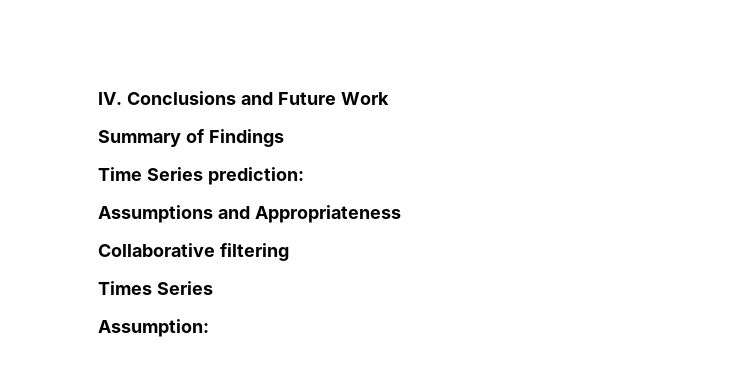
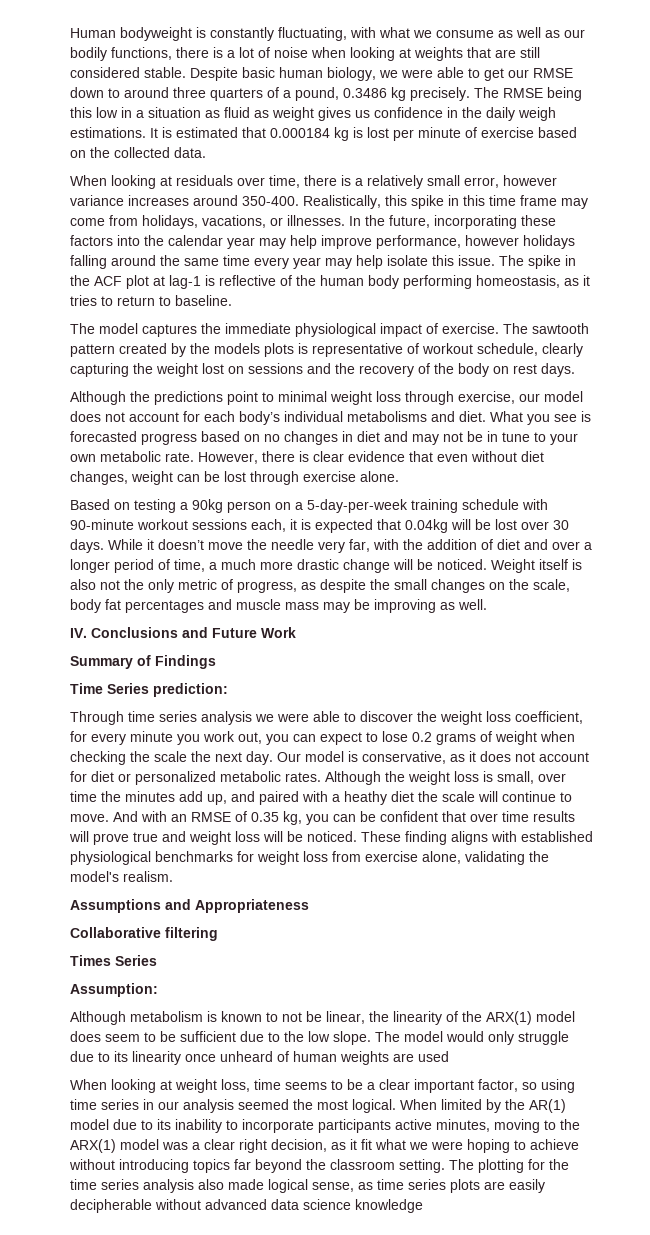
(98, 98) none -> [70,27,585,41] [70,47,540,61] [70,67,573,81] [70,87,582,101] [70,107,556,121] [70,127,577,141] [70,147,206,158] [70,175,557,189] [70,195,588,209] [70,215,556,229] [70,235,575,249] [70,255,576,269] [70,275,590,289] [70,295,232,306] [70,323,589,337] [70,343,583,357] [70,363,575,377] [70,391,583,405] [70,411,591,425] [70,431,578,445] [70,451,544,464] [70,471,399,485] [70,499,548,513] [70,519,569,533] [70,539,592,553] [70,559,582,573] [70,579,570,593] [70,599,487,613] Human bodyweight is constantly fluctuating, with what we consume as well as our bodily functions, there is a lot of noise when looking at weights that are still considered stable. Despite basic human biology, we were able to get our RMSE down to around three quarters of a pound, 0.3486 kg precisely. The RMSE being this low in a situation as fluid as weight gives us confidence in the daily weigh estimations. It is estimated that 0.000184 kg is lost per minute of exercise based on the collected data. // When looking at residuals over time, there is a relatively small error, however variance increases around 350-400. Realistically, this spike in this time frame may come from holidays, vacations, or illnesses. In the future, incorporating these factors into the calendar year may help improve performance, however holidays falling around the same time every year may help isolate this issue. The spike in the ACF plot at lag-1 is reflective of the human body performing homeostasis, as it tries to return to baseline. // The model captures the immediate physiological impact of exercise. The sawtooth pattern created by the models plots is representative of workout schedule, clearly capturing the weight lost on sessions and the recovery of the body on rest days. // Although the predictions point to minimal weight loss through exercise, our model does not account for each body’s individual metabolisms and diet. What you see is forecasted progress based on no changes in diet and may not be in tune to your own metabolic rate. However, there is clear evidence that even without diet changes, weight can be lost through exercise alone. // Based on testing a 90kg person on a 5-day-per-week training schedule with 90-minute workout sessions each, it is expected that 0.04kg will be lost over 30 days. While it doesn’t move the needle very far, with the addition of diet and over a longer period of time, a much more drastic change will be noticed. Weight itself is also not the only metric of progress, as despite the small changes on the scale, body fat percentages and muscle mass may be improving as well. //
(304, 176) none -> [70,711,583,725] [70,731,575,745] [70,751,589,765] [70,771,566,785] [70,791,572,805] [70,811,575,825] [69,831,593,845] [70,851,549,865] [70,871,173,882] // Through time series analysis we were able to discover the weight loss coefficient, for every minute you work out, you can expect to lose 0.2 grams of weight when checking the scale the next day. Our model is conservative, as it does not account for diet or personalized metabolic rates. Although the weight loss is small, over time the minutes add up, and paired with a heathy diet the scale will continue to move. And with an RMSE of 0.35 kg, you can be confident that over time results will prove true and weight loss will be noticed. These finding aligns with established physiological benchmarks for weight loss from exercise alone, validating the model's realism.
(209, 328) none -> [70,1011,575,1025] [70,1031,569,1045] [70,1051,449,1065] [70,1079,575,1093] [70,1099,566,1113] [70,1119,580,1133] [70,1139,579,1153] [69,1159,569,1173] [70,1179,545,1193] [70,1199,423,1213] // Although metabolism is known to not be linear, the linearity of the ARX(1) model does seem to be sufficient due to the low slope. The model would only struggle due to its linearity once unheard of human weights are used // When looking at weight loss, time seems to be a clear important factor, so using time series in our analysis seemed the most logical. When limited by the AR(1) model due to its inability to incorporate participants active minutes, moving to the ARX(1) model was a clear right decision, as it fit what we were hoping to achieve without introducing topics far beyond the classroom setting. The plotting for the time series analysis also made logical sense, as time series plots are easily decipherable without advanced data science knowledge

